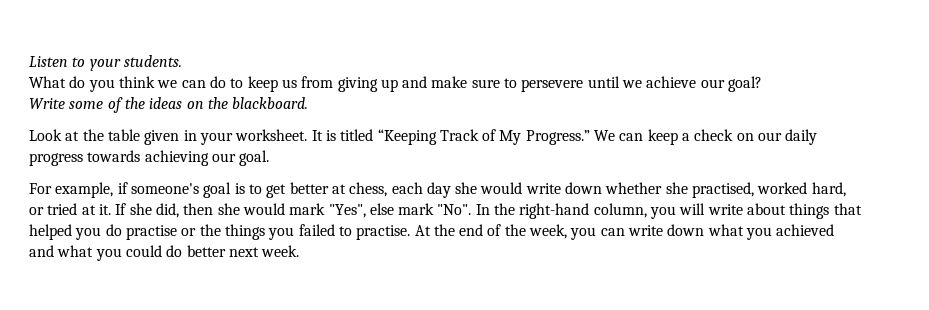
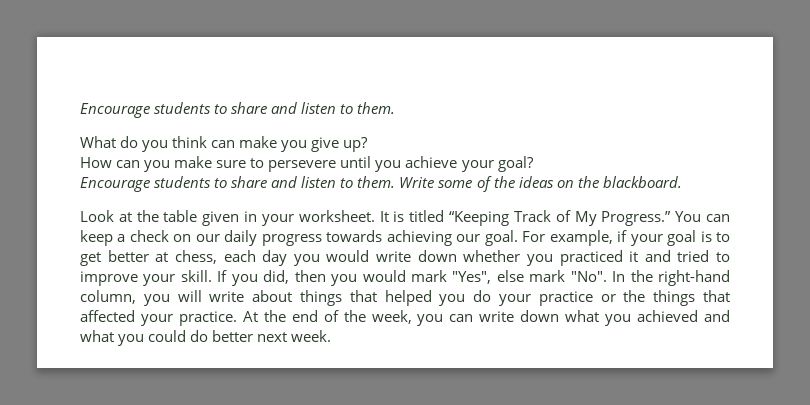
[29,55,182,71] [29,76,428,92] Listen to your students. // What do you think we can do to keep us from giving up and -> [80,102,396,118] [80,136,369,152] [80,157,171,172] Encourage students to share and listen to them. // What do you think can make you give up? // How can you
[622,76,763,92] we achieve our goal? // -> [375,156,534,172] [80,176,396,192] you achieve your goal? // Encourage students to share and listen to them.
[594,130,616,141] We -> [675,211,702,222] You
(270, 158) // -> (518, 238) none
[130,183,199,194] someone's -> [630,234,663,246] your
[455,182,478,194] she -> [293,254,320,266] you
[665,182,846,198] [29,203,152,215] she practised, worked hard, or tried at it. If she -> [526,250,730,266] [80,270,258,286] you practiced it and tried to improve your skill. If you
[217,203,240,215] she -> [331,274,358,286] you
[125,225,177,240] practise -> [499,291,593,306] your practice
[268,224,411,240] you failed to practise. -> [702,290,730,302] [80,310,237,326] that affected your practice.

